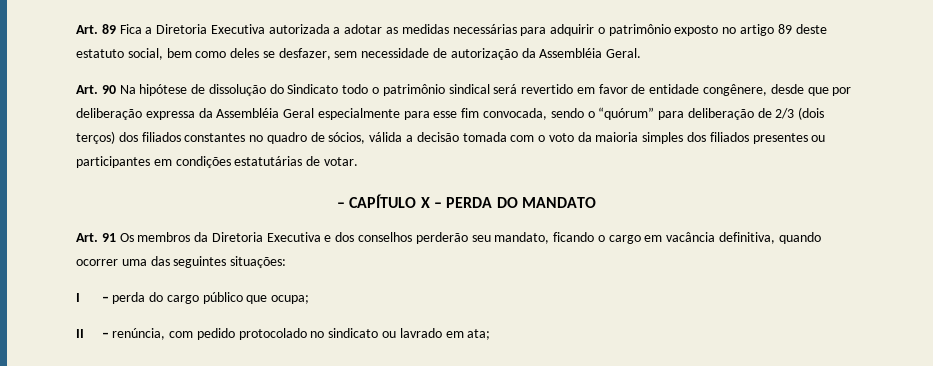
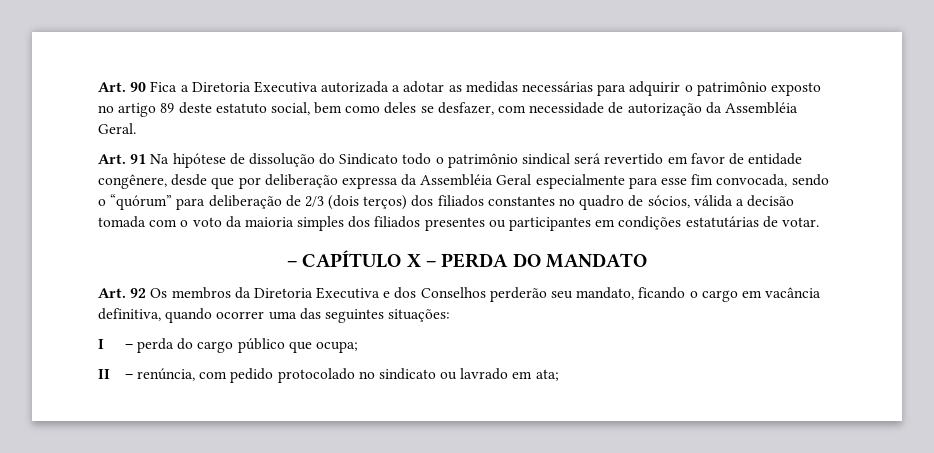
[76,24,116,34] Art. 89 -> [98,82,147,92] Art. 90
[334,51,358,58] sem -> [498,105,527,113] com
[101,85,116,94] 90 -> [130,154,147,164] 91
[101,233,116,242] 91 -> [130,288,147,298] 92
[358,232,413,242] conselhos -> [420,287,486,298] Conselhos

